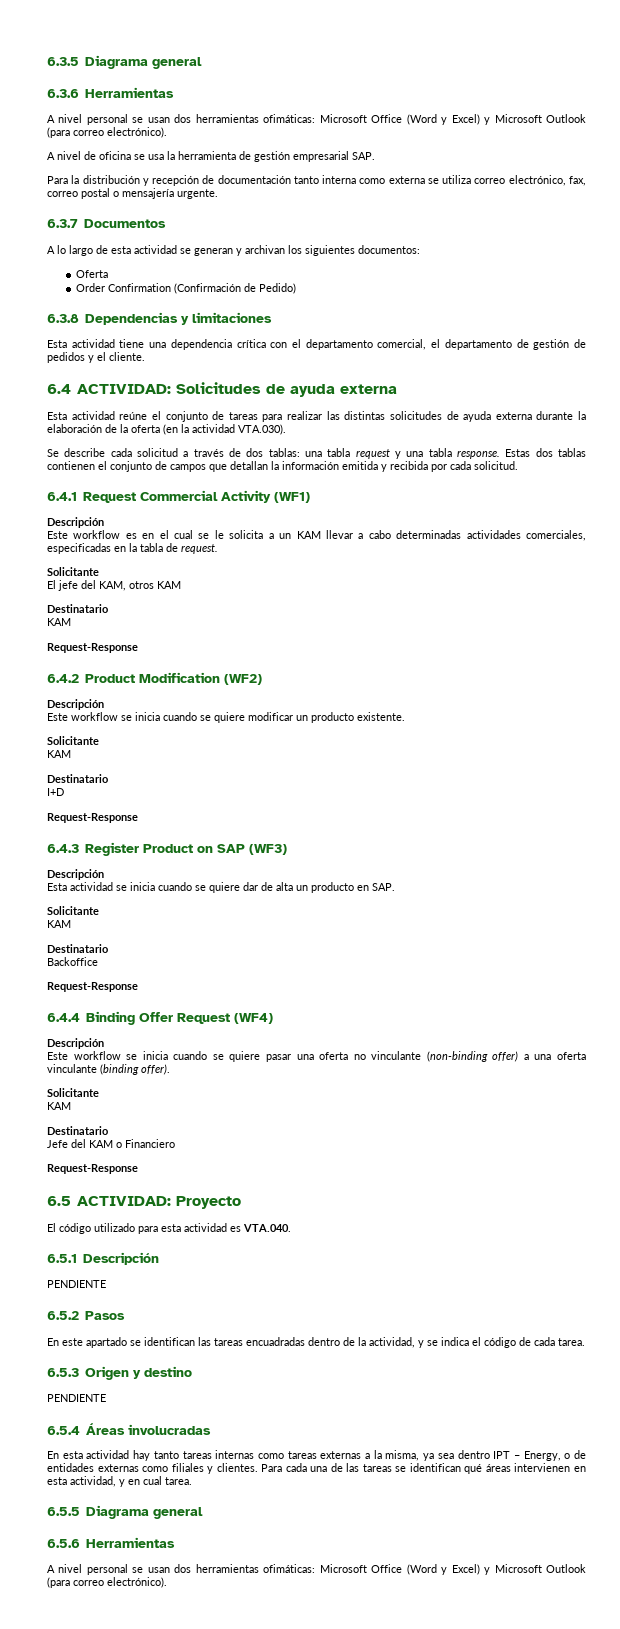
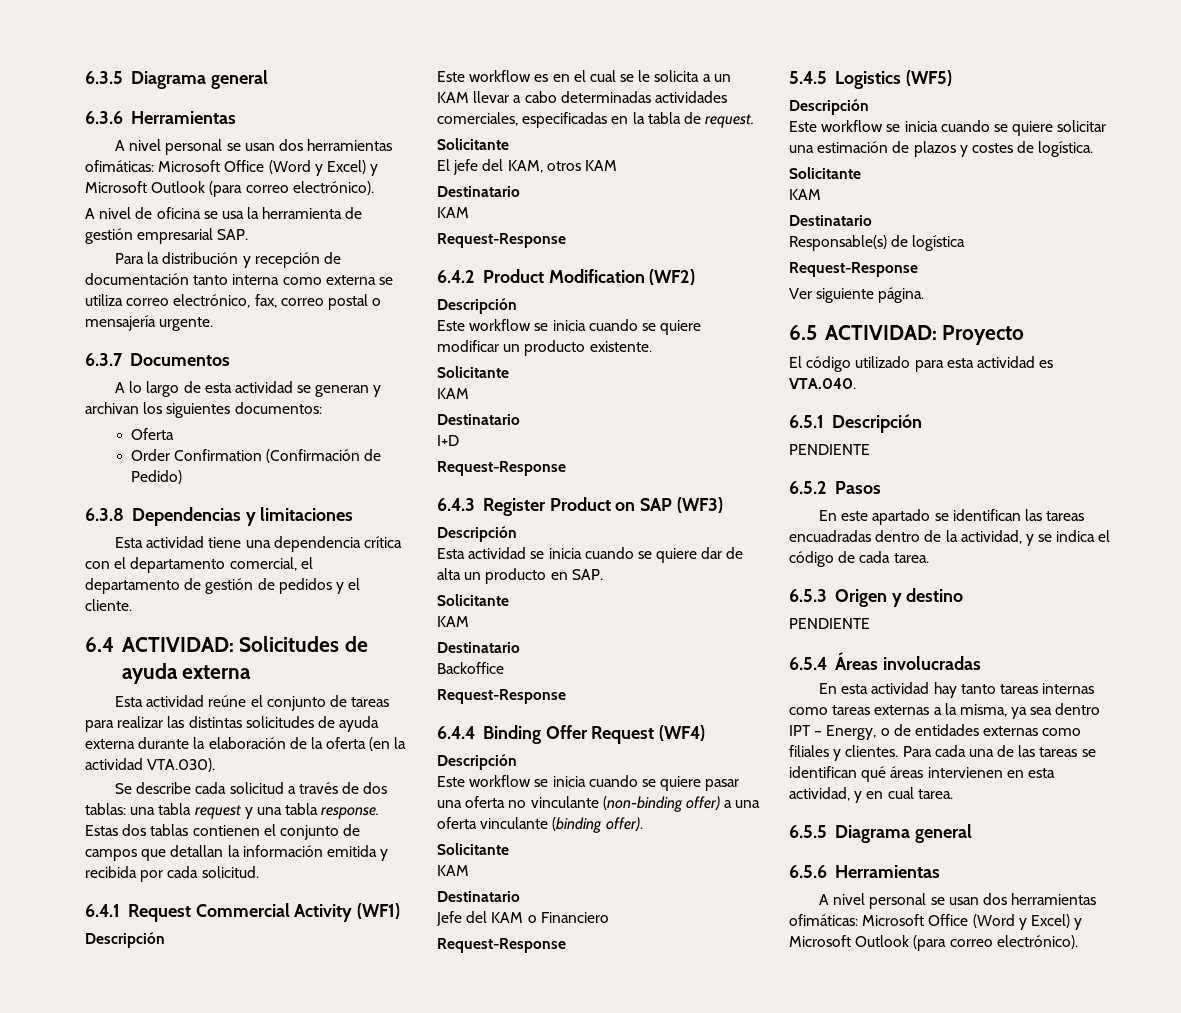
(138, 1169) none -> [789,70,952,89] [789,99,869,115] [789,120,1107,136] [789,141,1094,157] [789,167,861,179] [789,189,821,200] [789,215,872,226] [789,235,966,251] [789,262,918,277] [789,287,925,303] // 5.4.5 Logistics (WF5) // Descripción // Este workflow se inicia cuando se quiere solicitar una estimación de plazos y costes de logística. // Solicitante // KAM // Destinatario // Responsable(s) de logística // Request-Response // Ver siguiente página.

